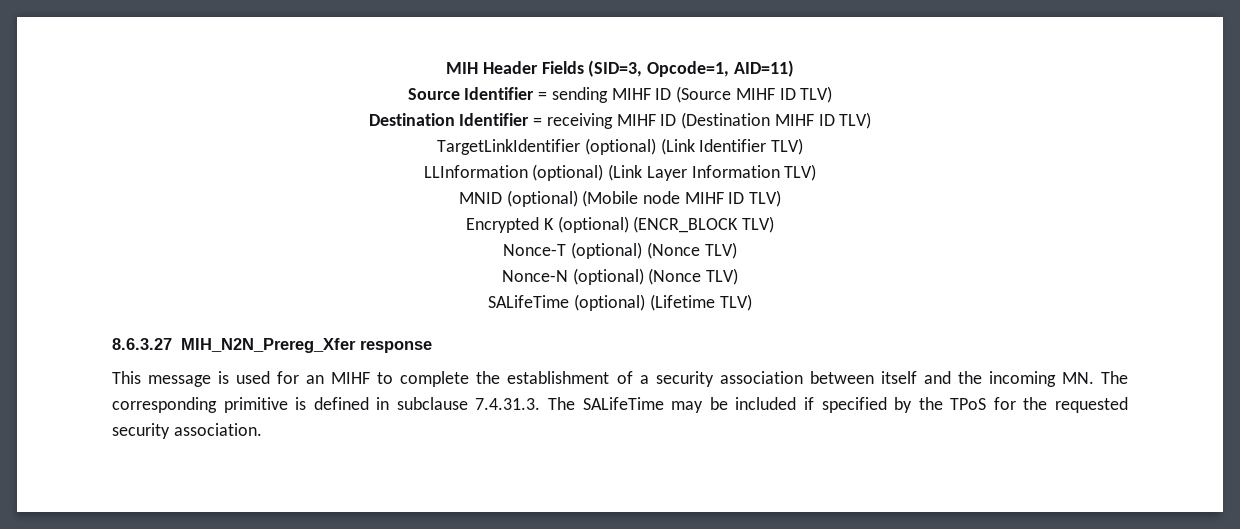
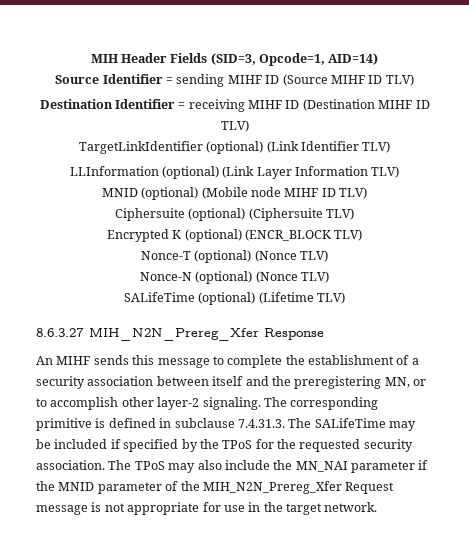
[733,60,794,77] AID=11) -> [328,53,379,65] AID=14)
(782, 198) none -> [114,208,355,221] // Ciphersuite (optional) (Ciphersuite TLV)
[359,340,432,353] [112,371,371,387] response // This message is used for an MIHF -> [264,328,325,340] [36,355,210,368] Response // An MIHF sends this message
[988,371,1094,387] incoming MN. -> [294,376,426,389] [36,397,261,410] preregistering MN, or to accomplish other layer-2 signaling.
(262, 429) none -> [108,460,429,473] [36,481,395,494] [36,502,378,515] The TPoS may also include the MN_NAI parameter if the MNID parameter of the MIH_N2N_Prereg_Xfer Request message is not appropriate for use in the target network.

